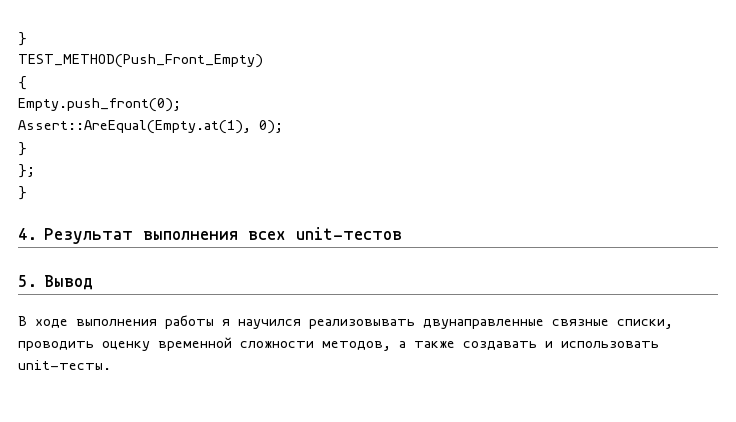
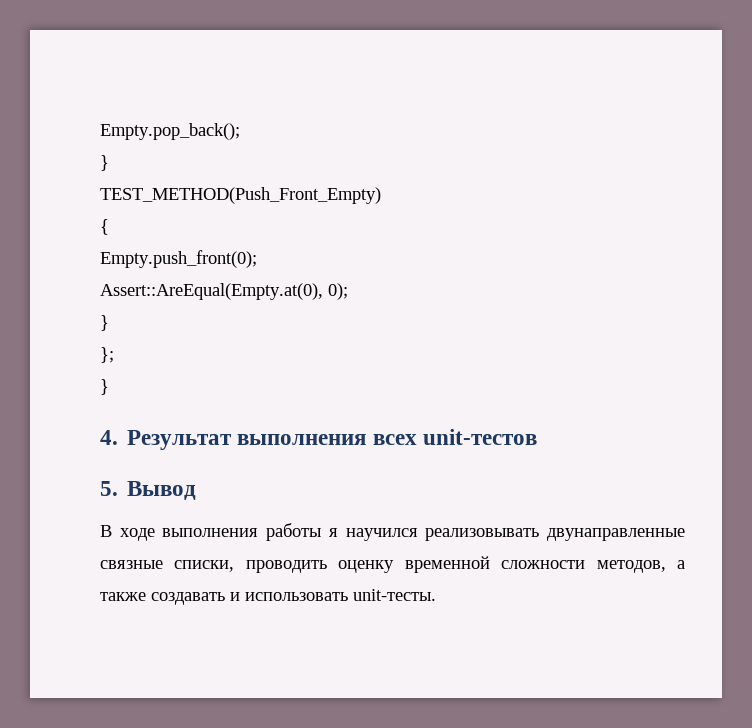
(18, 39) none -> [100,123,240,140] Empty.pop_back(); //
[18,120,251,134] Assert::AreEqual(Empty.at(1), -> [100,283,323,300] Assert::AreEqual(Empty.at(0),

